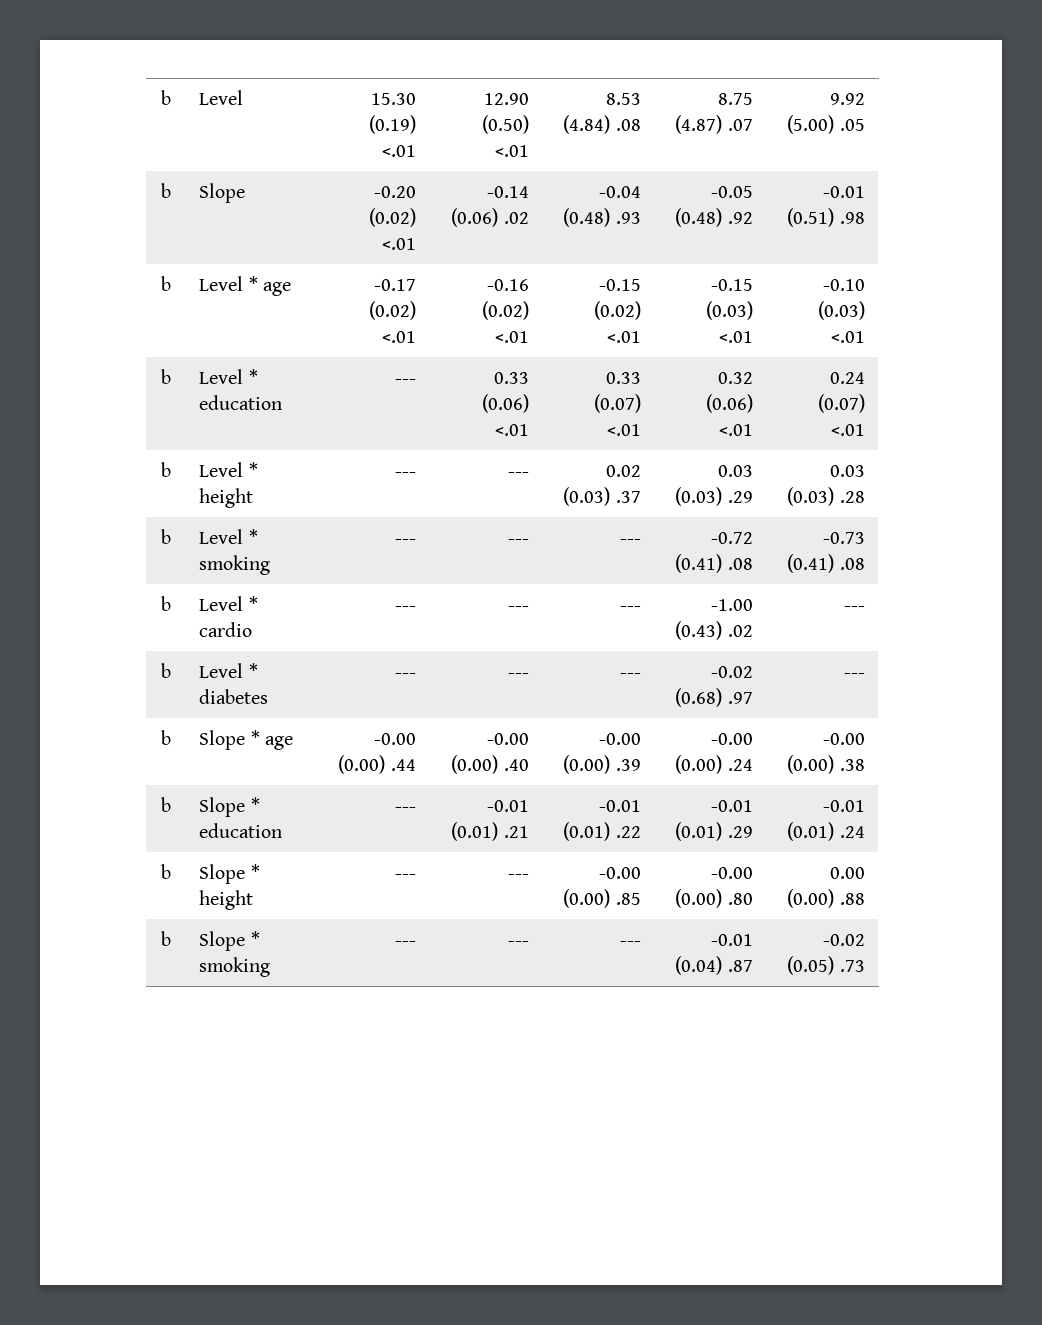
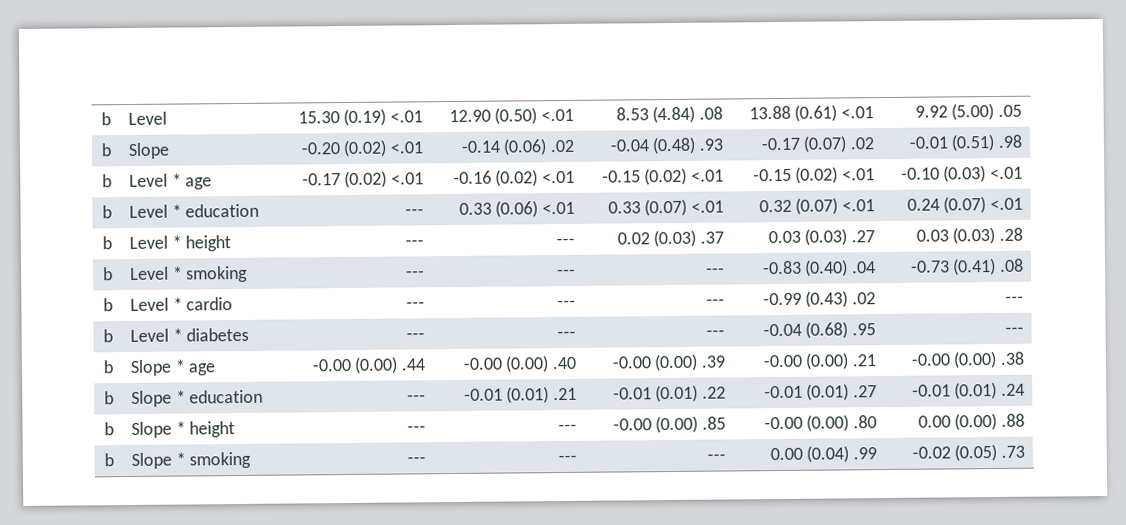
[717,93,753,105] [675,115,753,134] 8.75 (4.87) .07 -> [748,104,875,122] 13.88 (0.61) <.01
[710,186,753,198] [675,208,753,227] -0.05 (0.48) .92 -> [760,135,875,153] -0.17 (0.07) .02
[705,301,753,320] (0.03) -> [795,166,839,184] (0.02)
[705,394,753,413] (0.06) -> [795,197,839,215] (0.07)
[727,491,753,503] .29 -> [851,230,876,243] .27
[710,532,753,544] [675,554,753,573] -0.72 (0.41) .08 -> [761,259,877,277] -0.83 (0.40) .04
[710,599,753,611] -1.00 -> [762,292,802,306] -0.99
[710,666,753,678] [675,688,753,707] -0.02 (0.68) .97 -> [762,321,877,339] -0.04 (0.68) .95
[727,759,753,771] .24 -> [852,354,877,367] .21
[727,826,753,838] .29 -> [853,385,878,398] .27
[710,934,753,946] [675,956,753,975] -0.01 (0.04) .87 -> [769,445,878,463] 0.00 (0.04) .99

